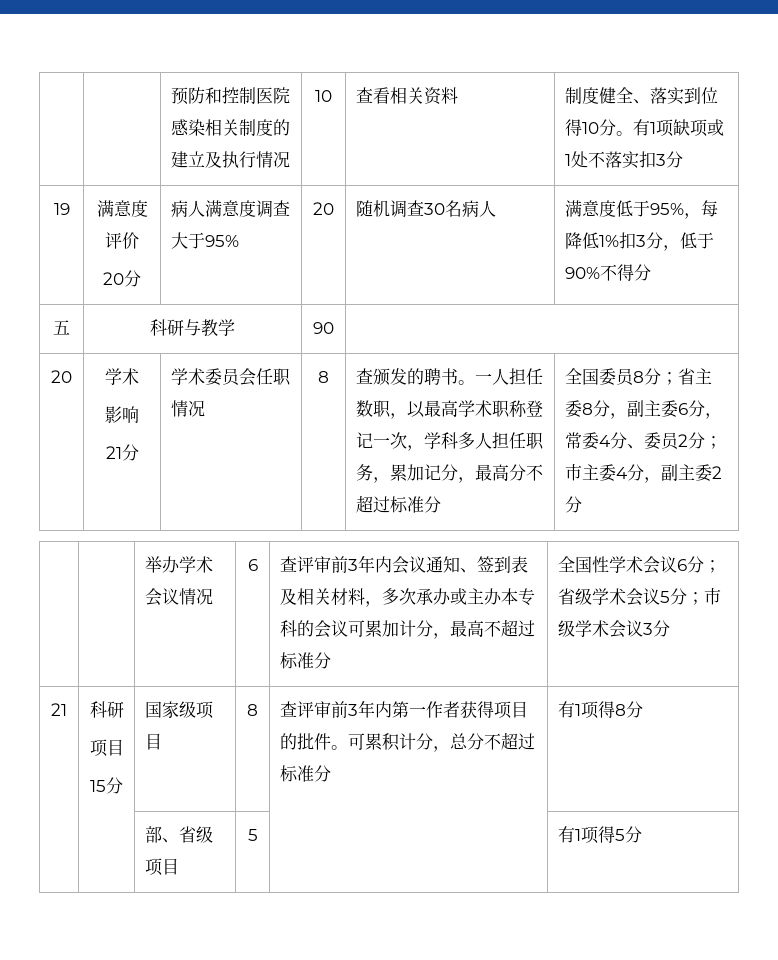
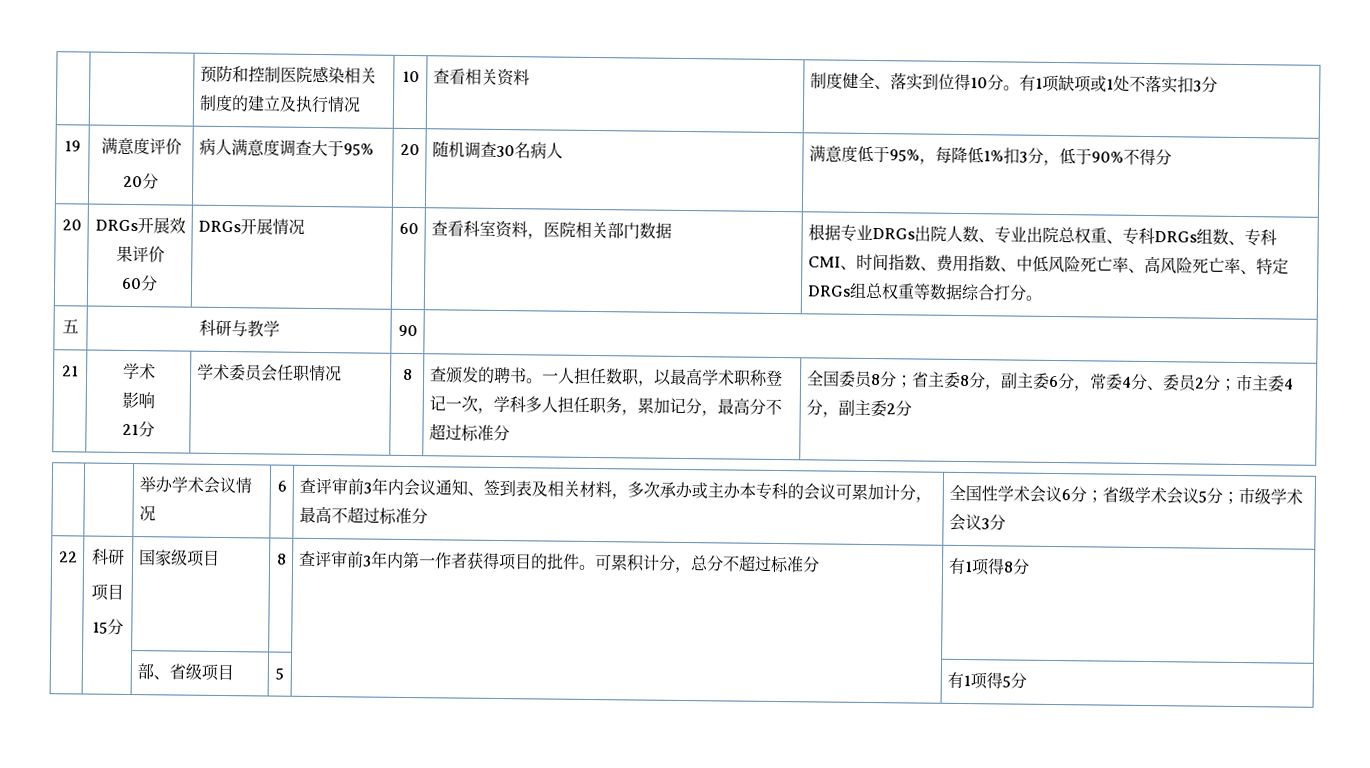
(652, 272) none -> [61,219,82,231] [94,217,186,234] [115,245,165,263] [121,275,158,292] [197,218,305,235] [398,222,419,235] [430,220,672,240] [807,223,1277,247] [807,253,1289,276] [806,282,1042,301] // 20 | DRGs开展效果评价 // 60分 | DRGs开展情况 | 60 | 查看科室资料，医院相关部门数据 | 根据专业DRGs出院人数、专业出院总权重、专科DRGs组数、专科CMI、时间指数、费用指数、中低风险死亡率、高风险死亡率、特定DRGs组总权重等数据综合打分。
[51,370,72,383] 20 -> [62,365,79,377] 21
[51,703,67,716] 21 -> [58,551,78,563] 22

